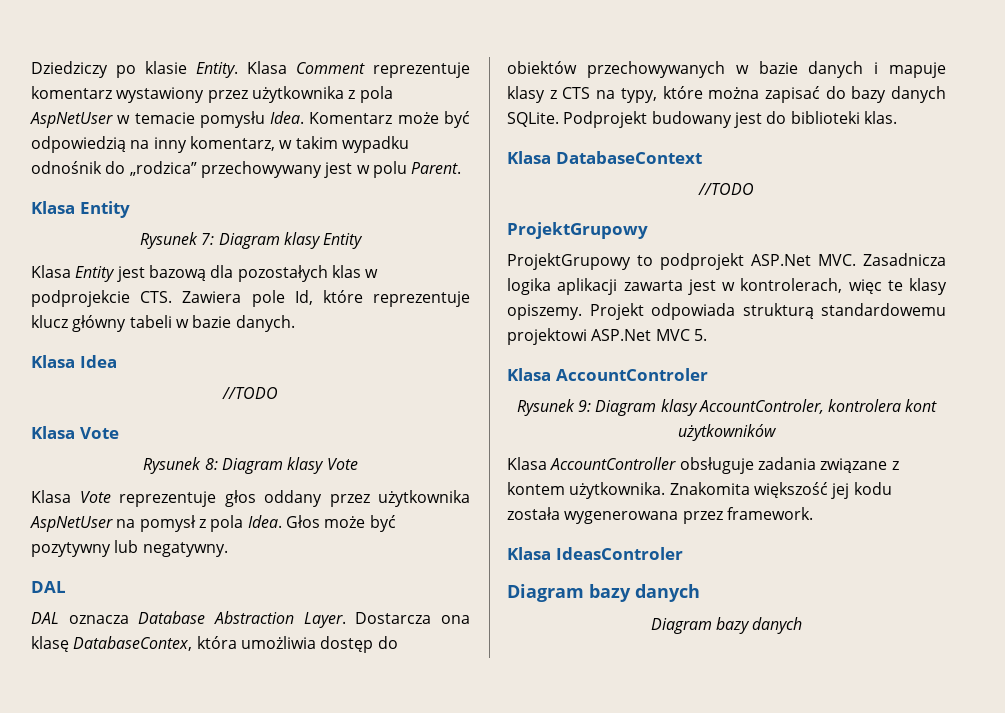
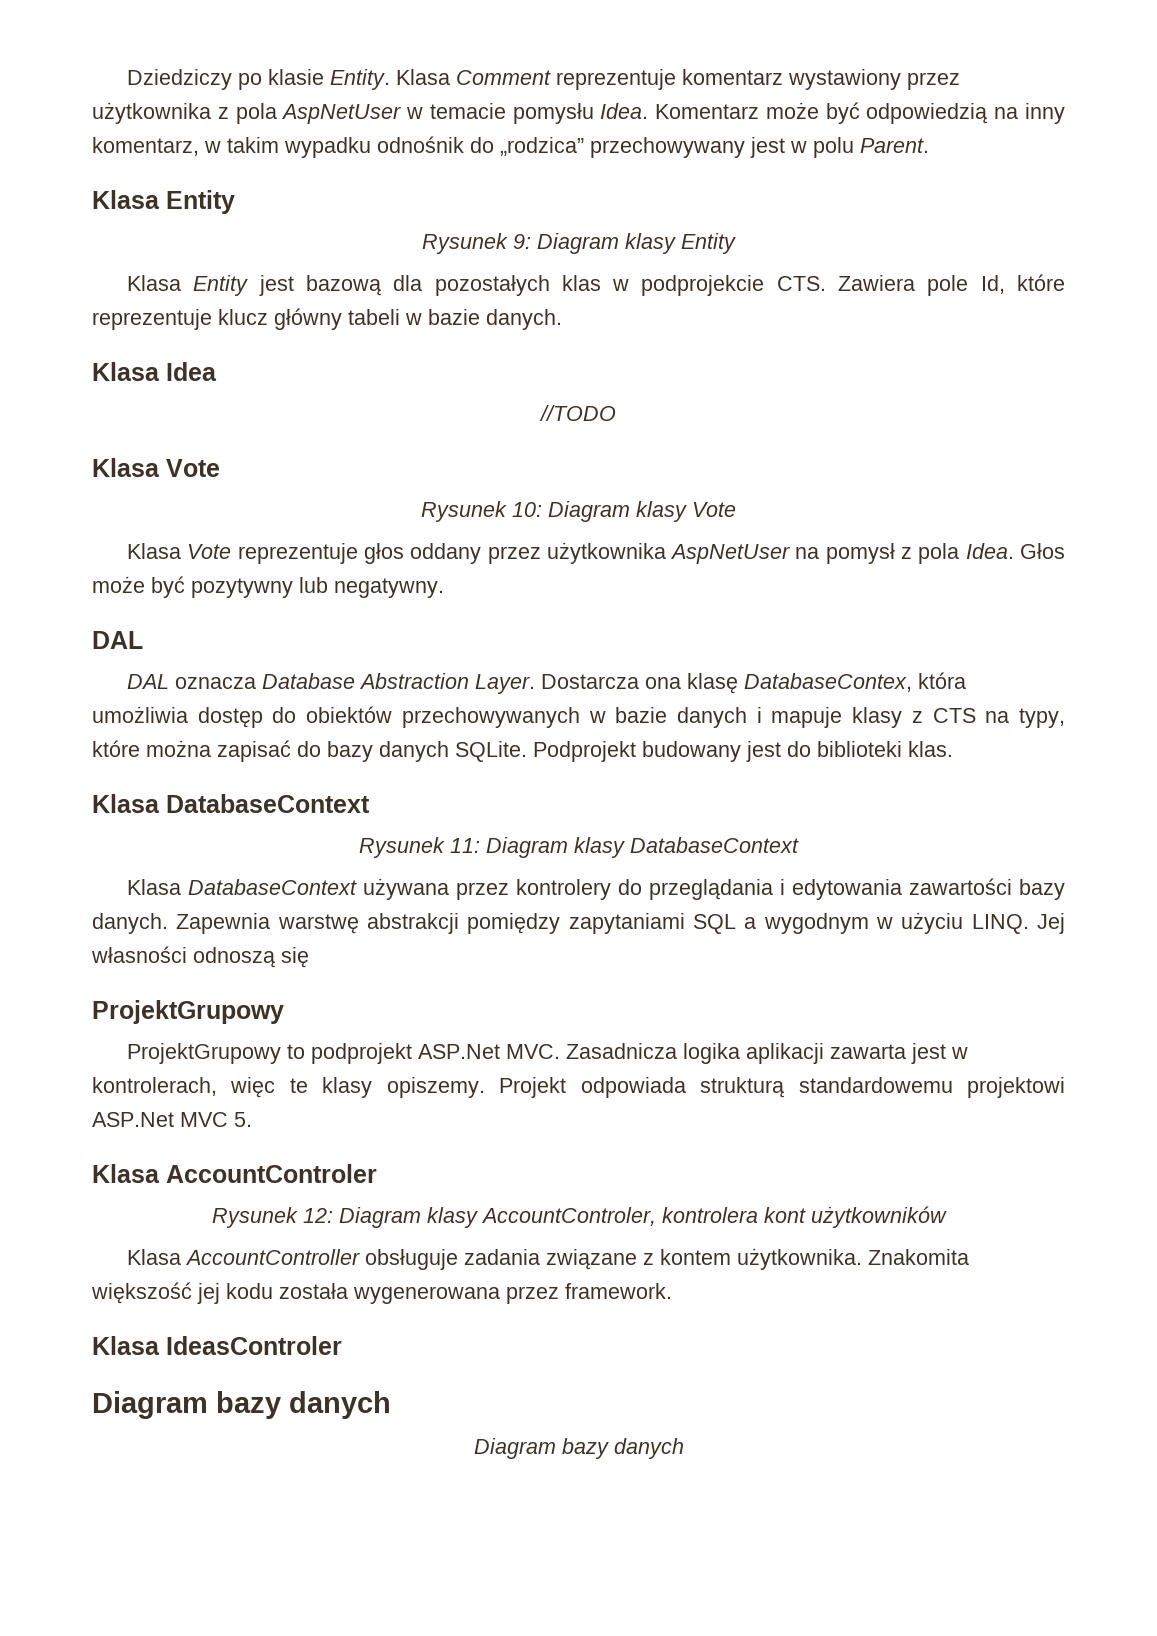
[201,233,215,245] 7: -> [513,234,531,249] 9:
[204,458,218,470] 8: -> [512,502,542,517] 10:
[698,183,754,195] //TODO -> [359,837,799,858] [126,878,1065,900] [92,912,1065,934] [91,946,309,968] Rysunek 11: Diagram klasy DatabaseContext // Klasa DatabaseContext używana przez kontrolery do przeglądania i edytowania zawartości bazy danych. Zapewnia warstwę abstrakcji pomiędzy zapytaniami SQL a wygodnym w użyciu LINQ. Jej własności odnoszą się
[577,400,591,412] 9: -> [302,1208,333,1223] 12:

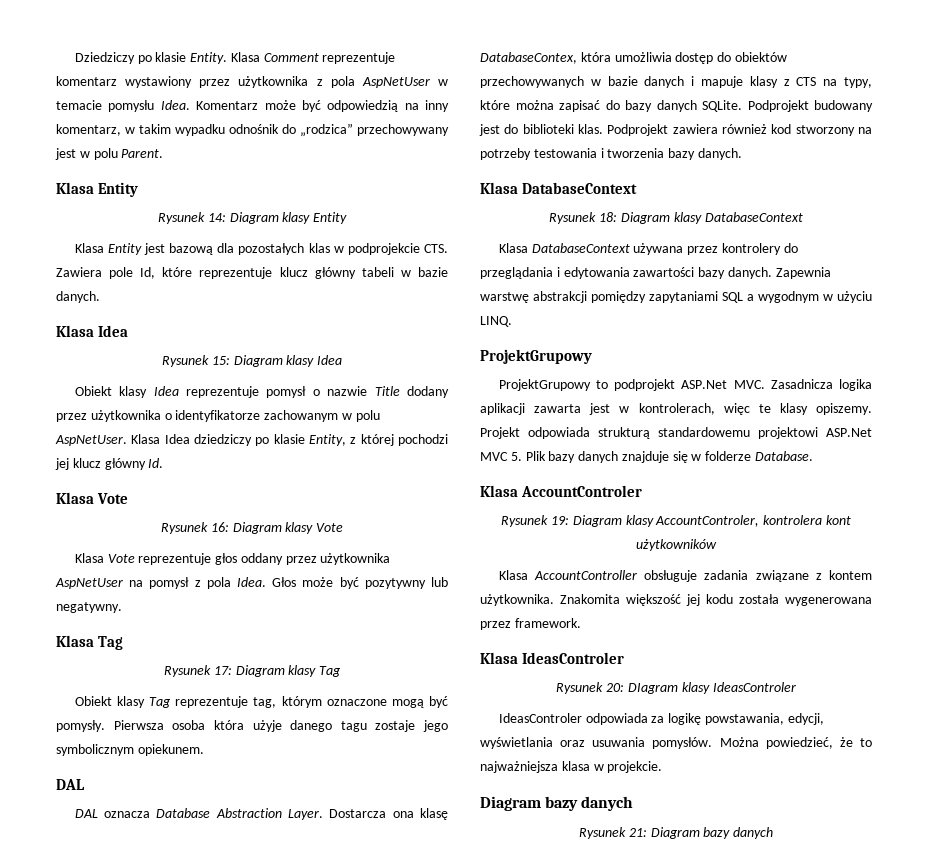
[513,234,531,249] 9: -> [207,213,226,222] 14:
[539,405,616,421] //TODO -> [161,355,343,367] [74,386,449,398] [56,410,380,422] [55,434,448,446] [55,458,164,470] Rysunek 15: Diagram klasy Idea // Obiekt klasy Idea reprezentuje pomysł o nazwie Title dodany przez użytkownika o identyfikatorze zachowanym w polu AspNetUser. Klasa Idea dziedziczy po klasie Entity, z której pochodzi jej klucz główny Id.
[512,502,542,517] 10: -> [210,522,229,532] 16:
(444, 588) none -> [56,635,123,650] [163,665,342,677] [74,696,448,708] [56,720,448,732] [56,744,204,756] // Klasa Tag // Rysunek 17: Diagram klasy Tag // Obiekt klasy Tag reprezentuje tag, którym oznaczone mogą być pomysły. Pierwsza osoba która użyje danego tagu zostaje jego symbolicznym opiekunem.
(953, 749) none -> [607,124,872,136] [480,148,742,160] Podprojekt zawiera również kod stworzony na potrzeby testowania i tworzenia bazy danych.
[450,838,480,853] 11: -> [599,212,618,222] 18:
[1037,913,1065,934] [91,946,309,968] Jej własności odnoszą się -> (512, 321) none
(252, 1119) none -> [525,451,814,463] Plik bazy danych znajduje się w folderze Database.
[302,1208,333,1223] 12: -> [550,516,569,525] 19:
(342, 1345) none -> [556,682,796,694] [498,713,824,725] [480,737,872,749] [480,761,663,773] // Rysunek 20: DIagram klasy IdeasControler // IdeasControler odpowiada za logikę powstawania, edycji, wyświetlania oraz usuwania pomysłów. Można powiedzieć, że to najważniejsza klasa w projekcie.
(391, 1405) none -> [578,827,647,839] Rysunek 21:

